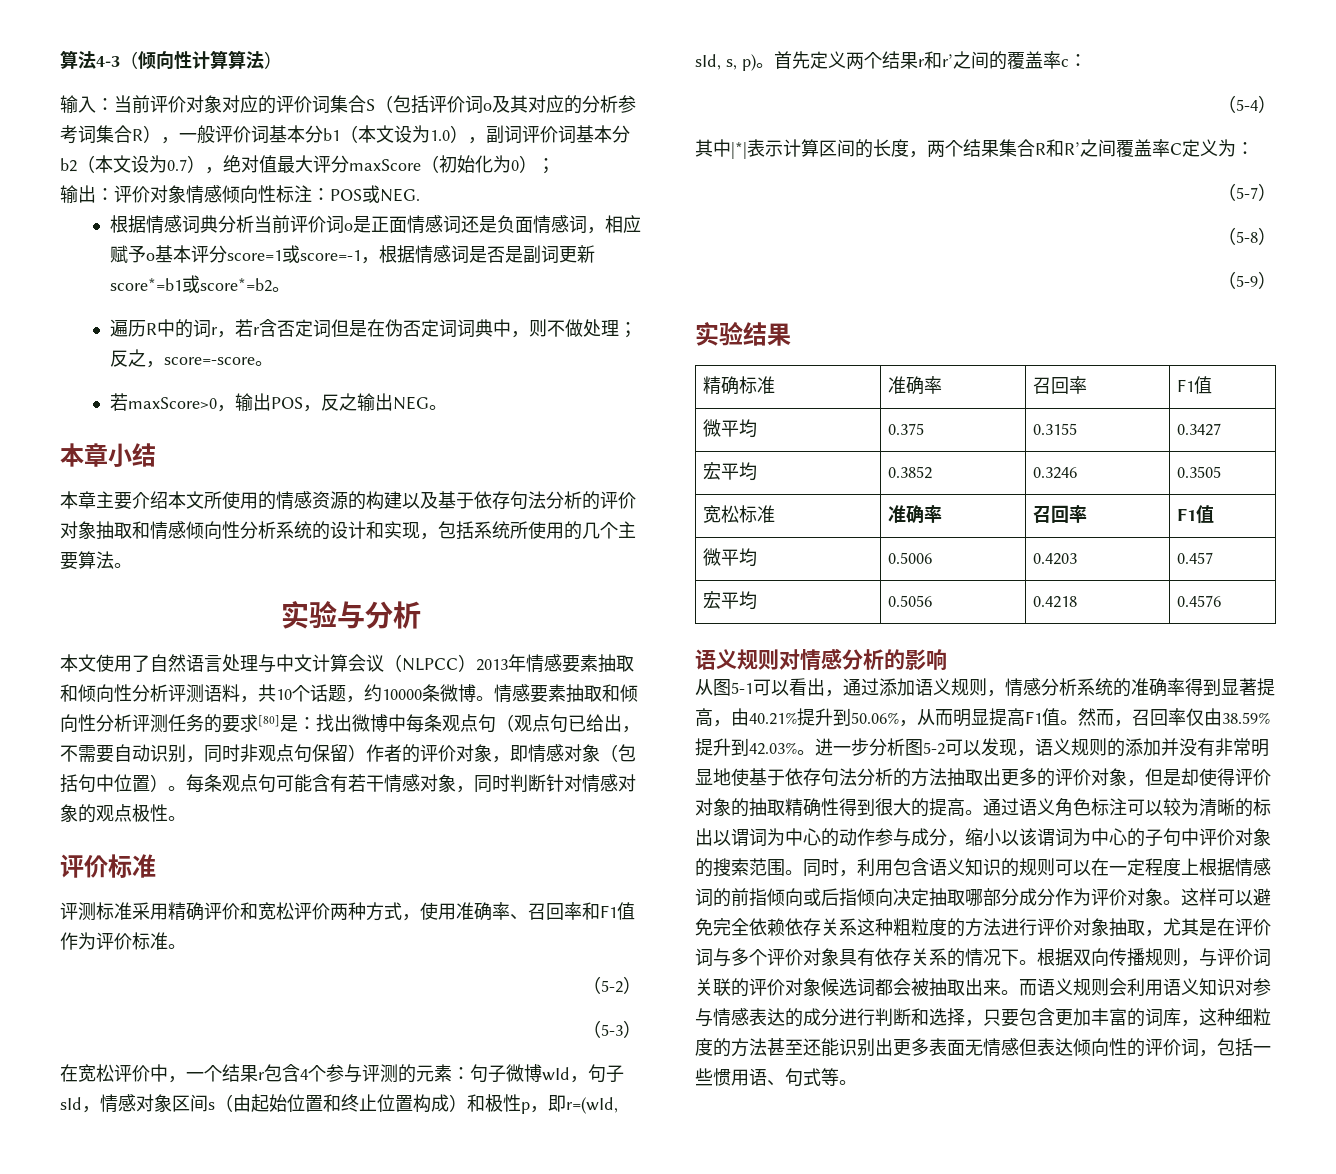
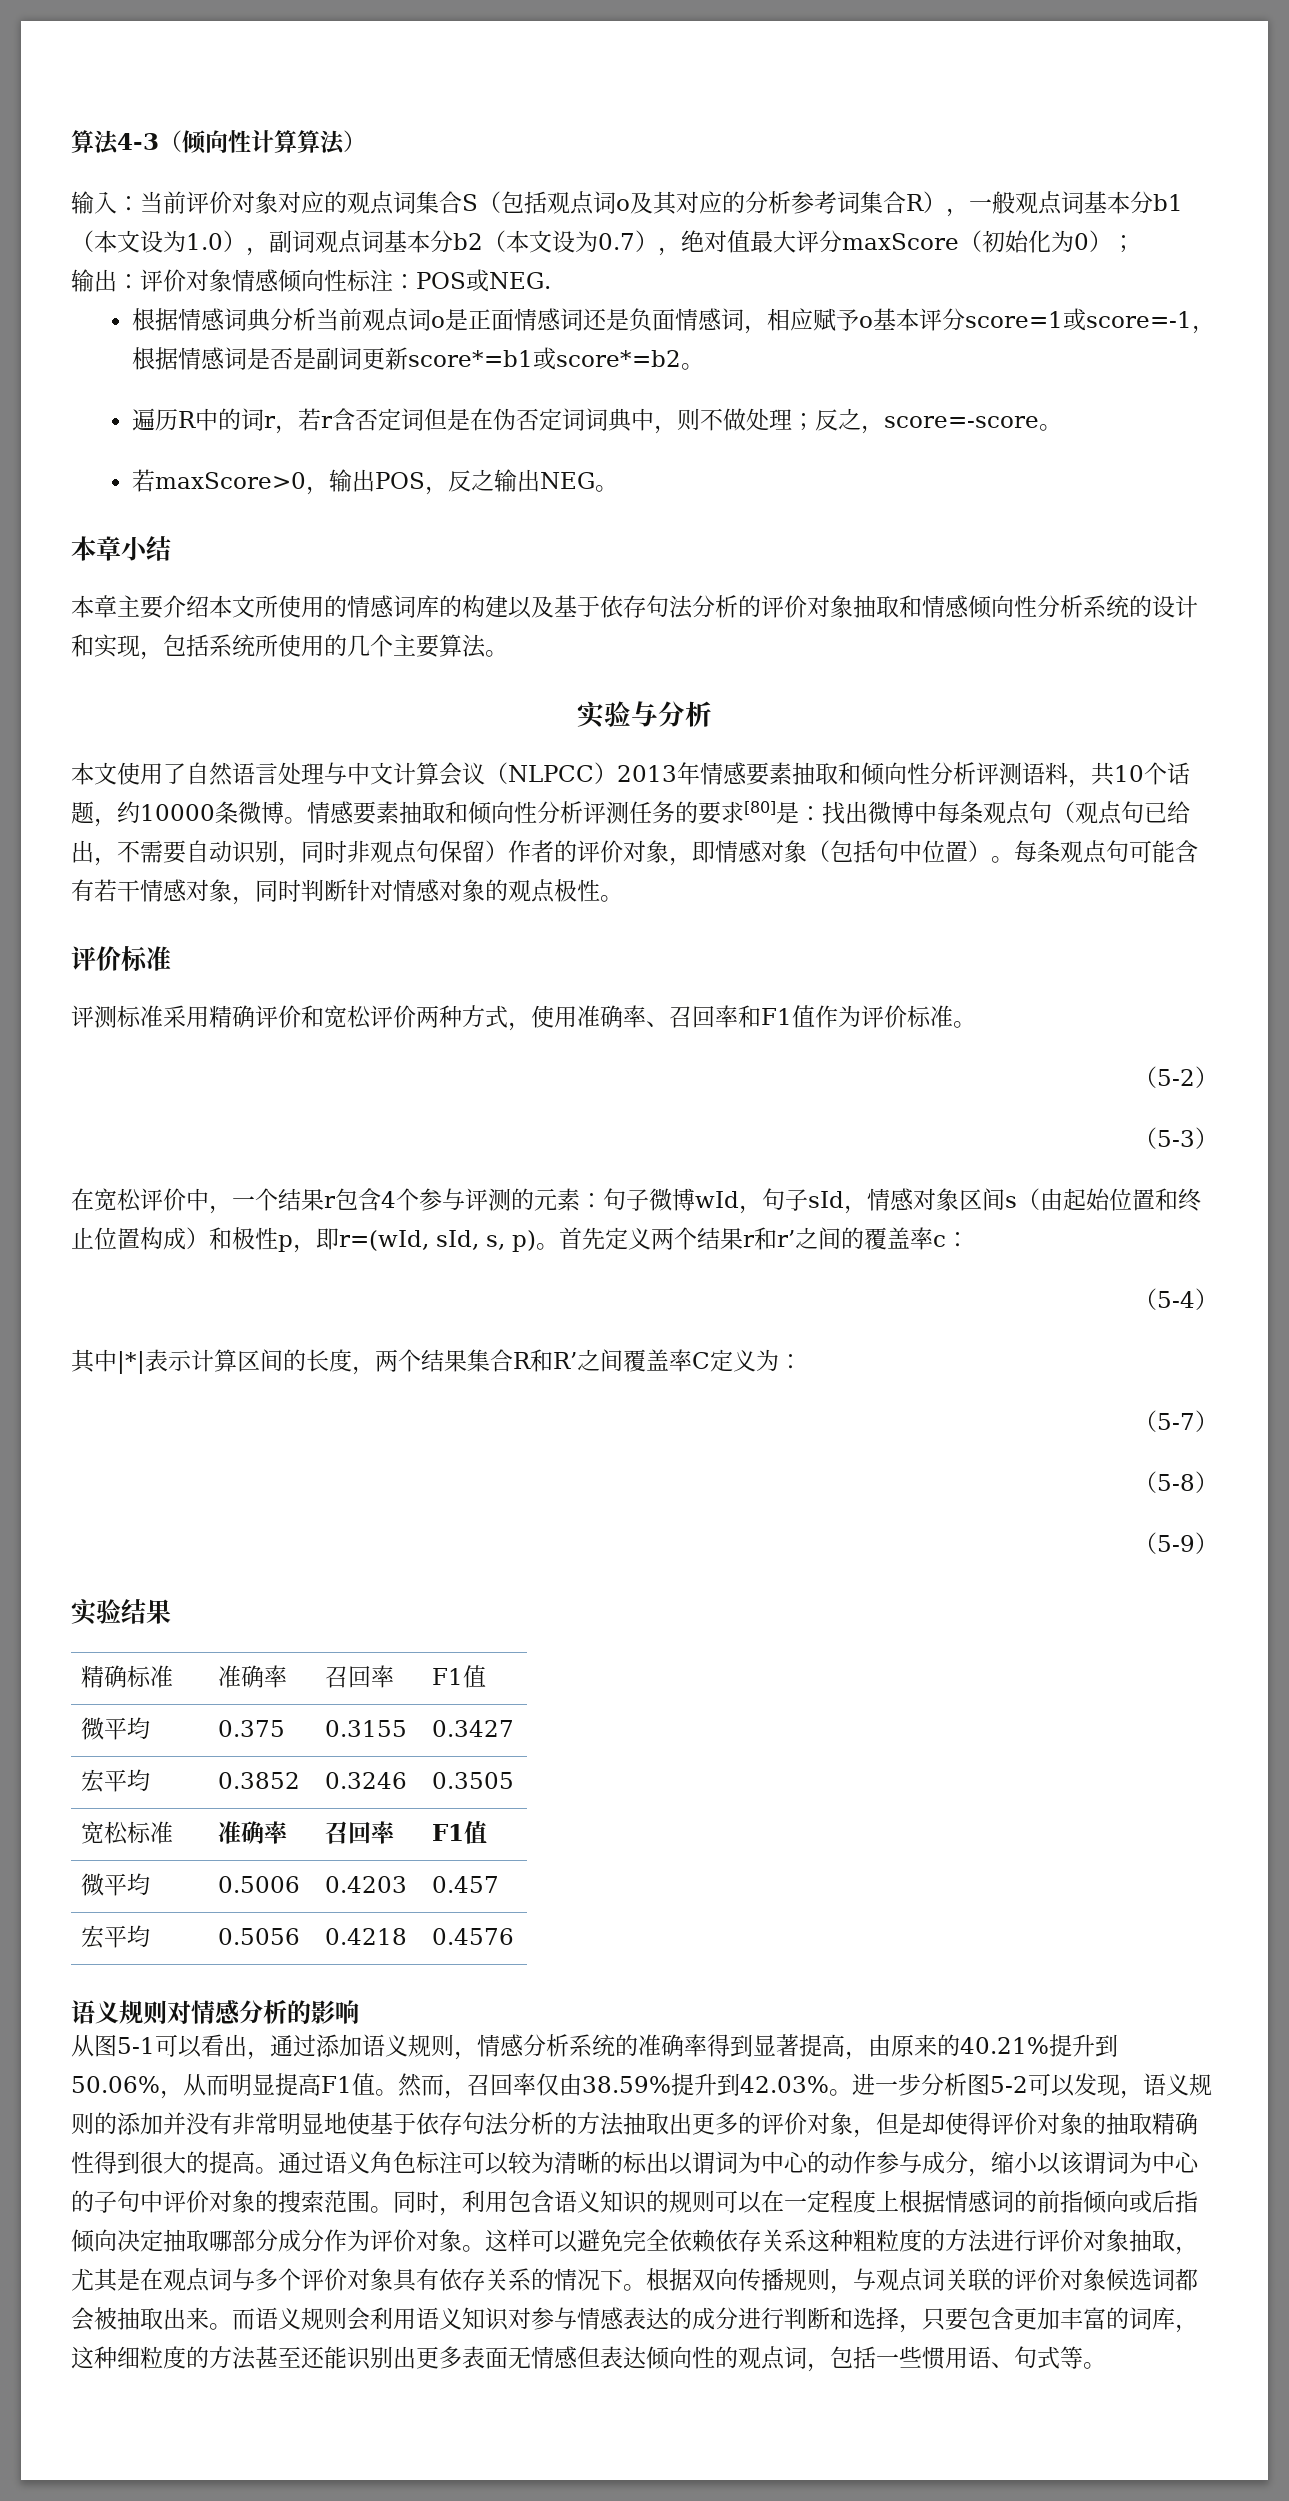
[276,95,312,113] 评价 -> [347,191,394,215] 观点
[429,95,465,113] 评价 -> [547,191,594,215] 观点
[215,125,251,143] 评价 -> [1015,191,1062,215] 观点
[522,125,558,143] 评价 -> [315,230,362,254] 观点
[289,215,326,233] 评价 -> [362,308,410,332] 观点
[312,491,348,510] 资源 -> [393,595,439,618] 词库
(749, 717) none -> [891,2034,960,2057] 原来的
[1235,918,1271,936] 评价 -> [163,2268,210,2292] 观点
[1217,948,1253,966] 评价 -> [876,2268,923,2292] 观点
[1145,1038,1181,1056] 评价 -> [738,2346,785,2370] 观点

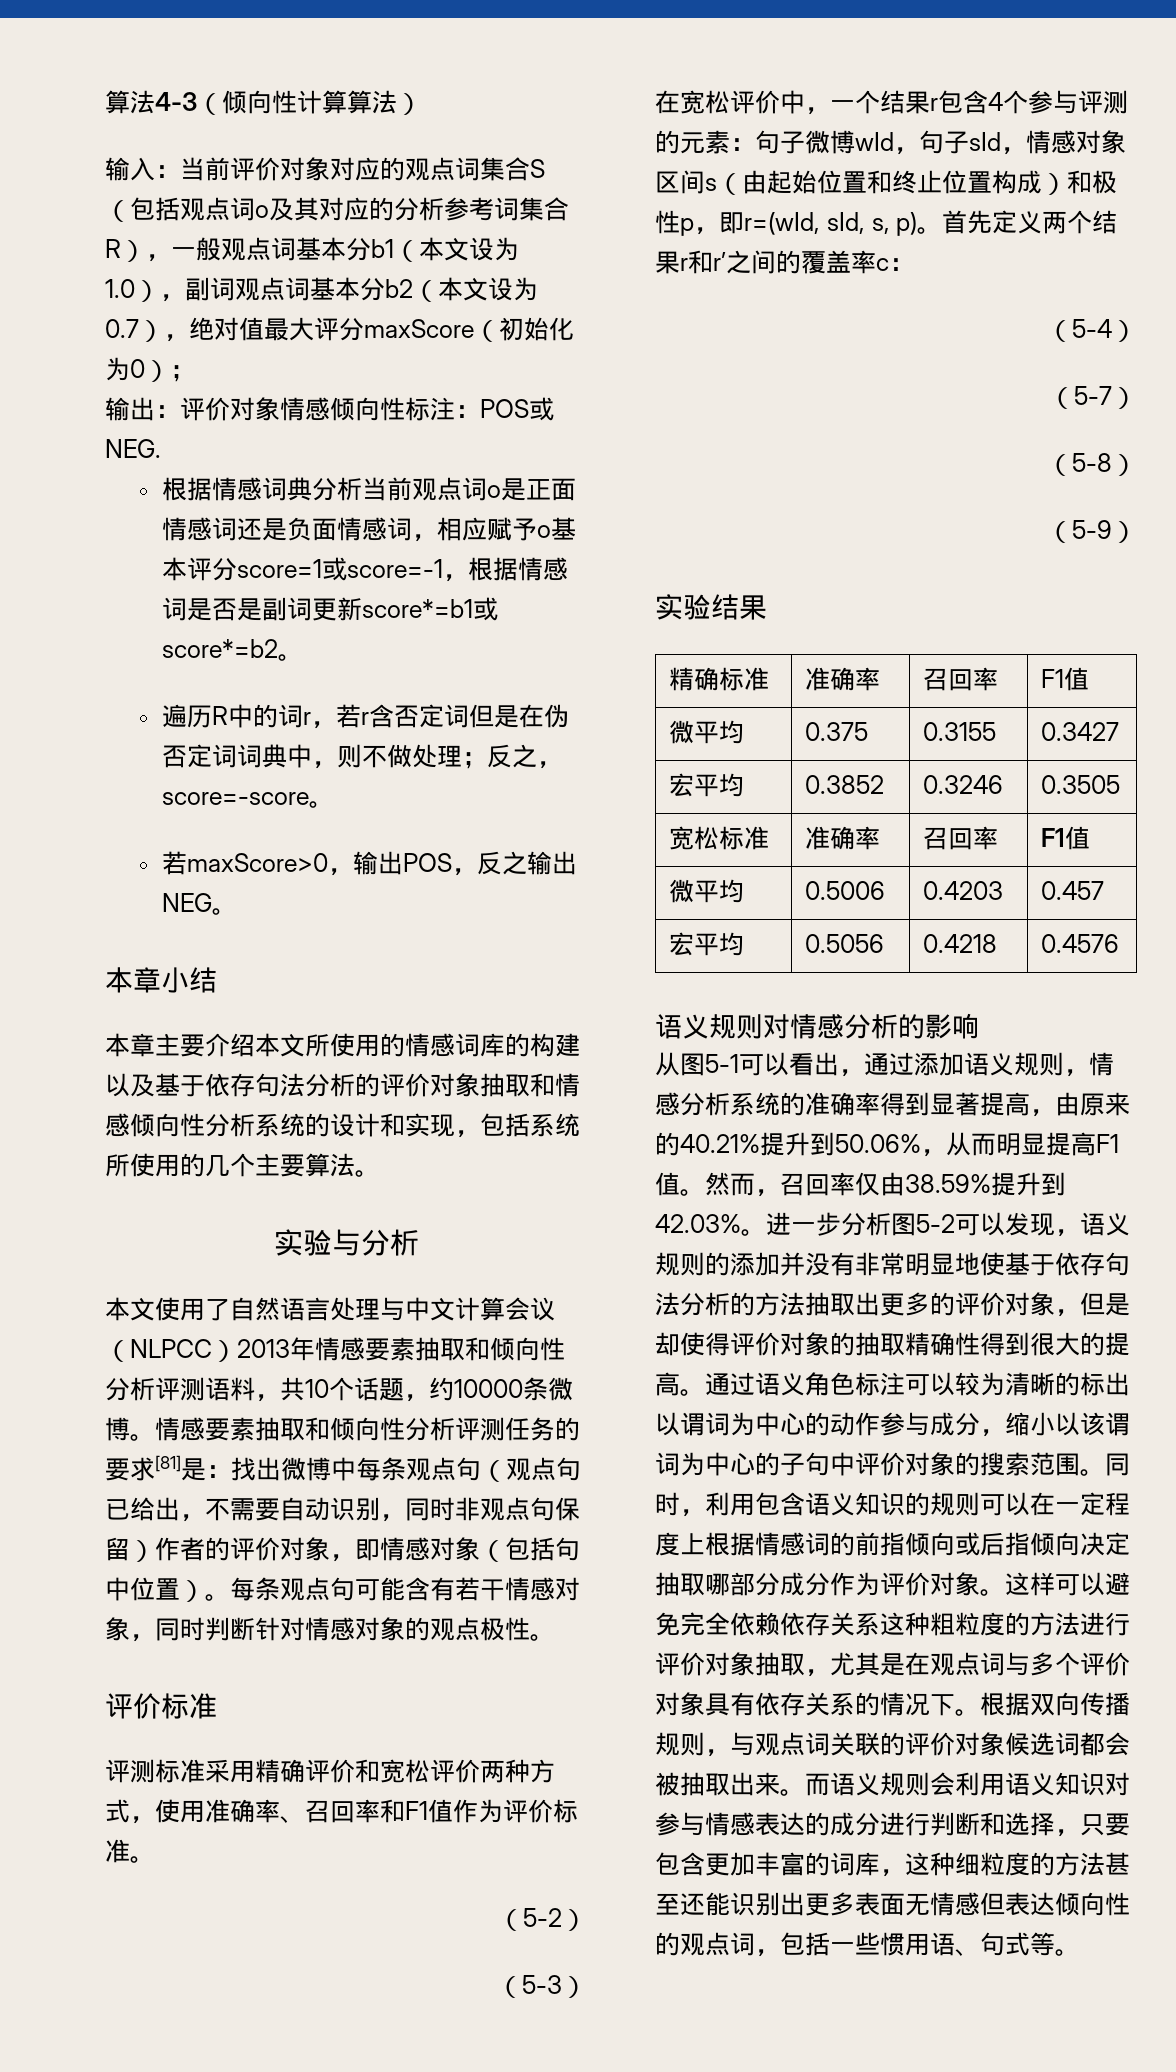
[744,801,776,815] [80] -> [155,1455,181,1472] [81]
[71,1349,802,1375] // 其中|*|表示计算区间的长度，两个结果集合R和R’之间覆盖率C定义为： -> (1137, 331) none

